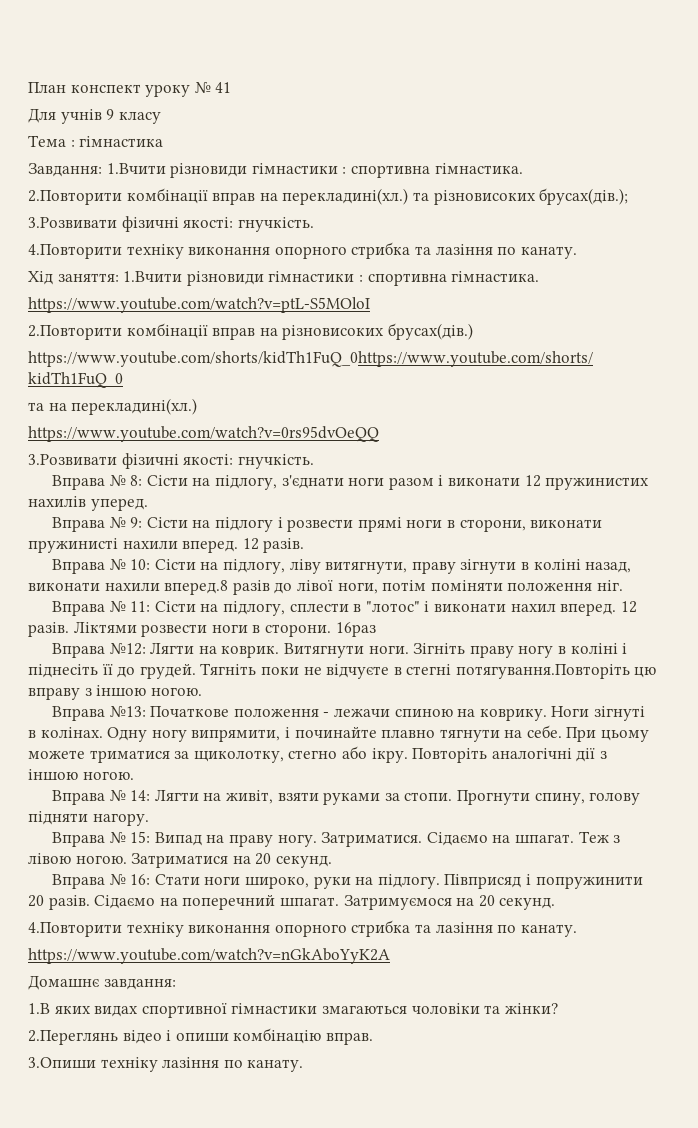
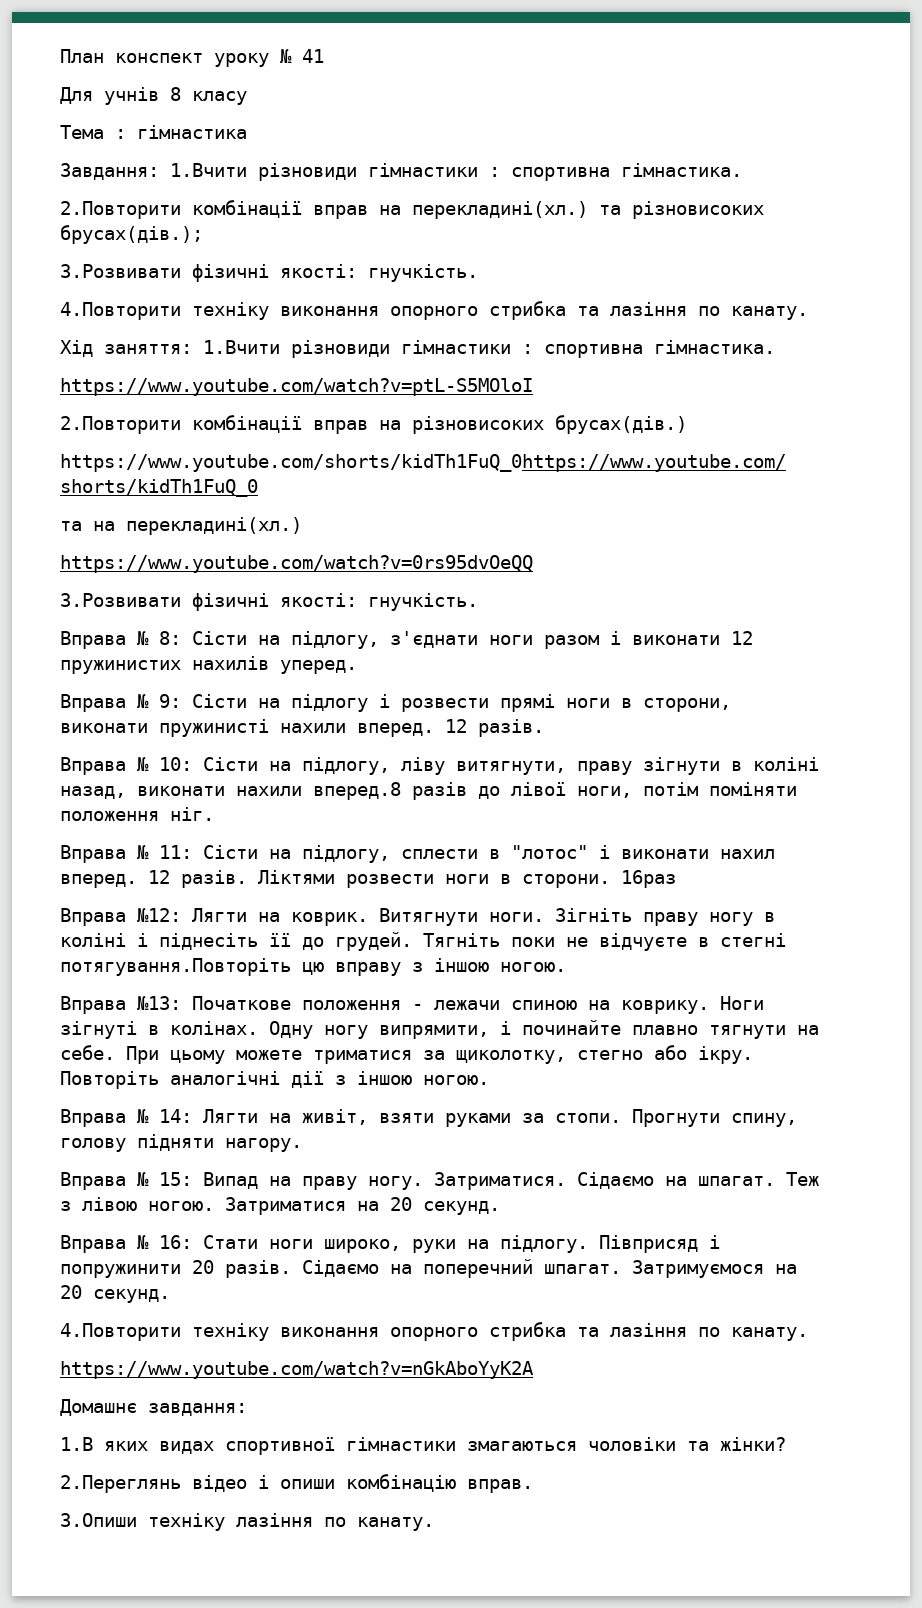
[106,109,115,120] 9 -> [170,87,181,101] 8

